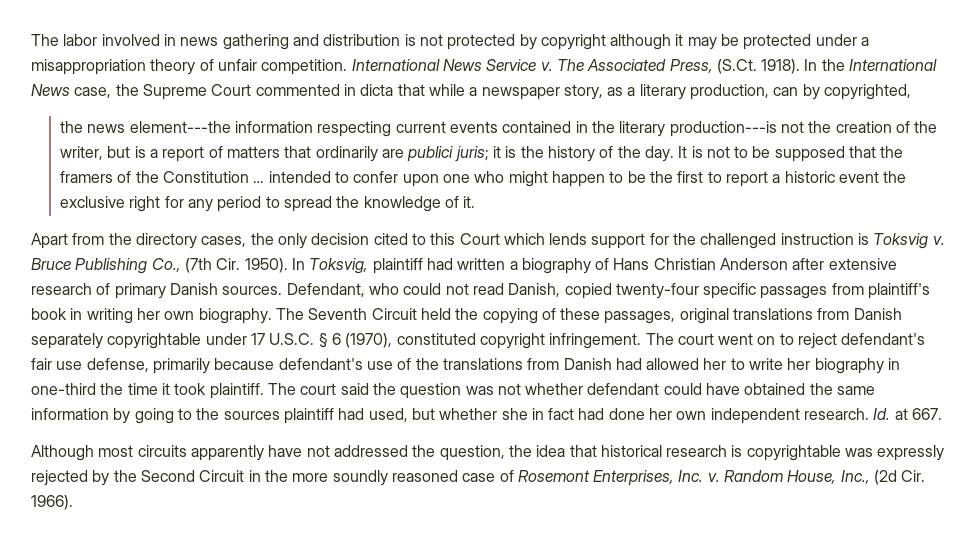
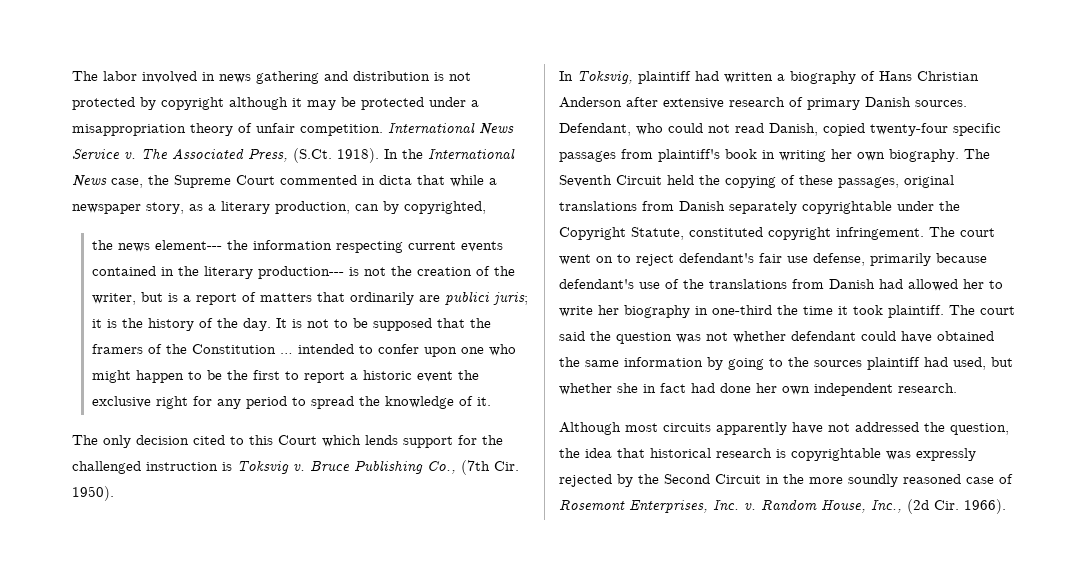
[129,121,231,133] element---the -> [154,240,248,250] element--- the
[669,121,777,137] production---is -> [257,266,359,279] production--- is
[31,233,274,249] Apart from the directory cases, the -> [72,435,98,445] The
(288, 265) none -> (114, 493) //
[250,333,393,348] 17 U.S.C. § 6 (1970), -> [939,201,960,211] [559,227,684,240] the Copyright Statute,
[873,408,943,420] Id. at 667. -> (957, 388) none

